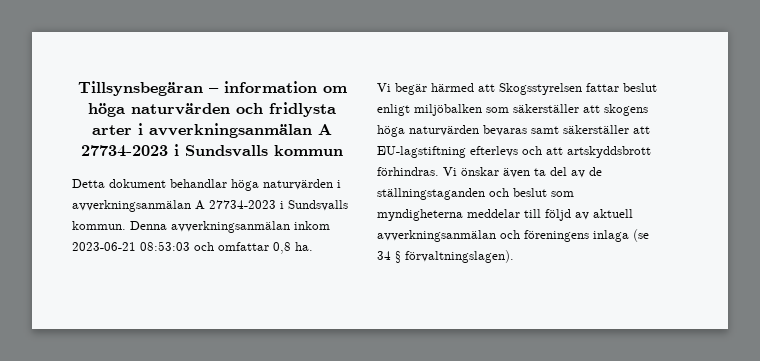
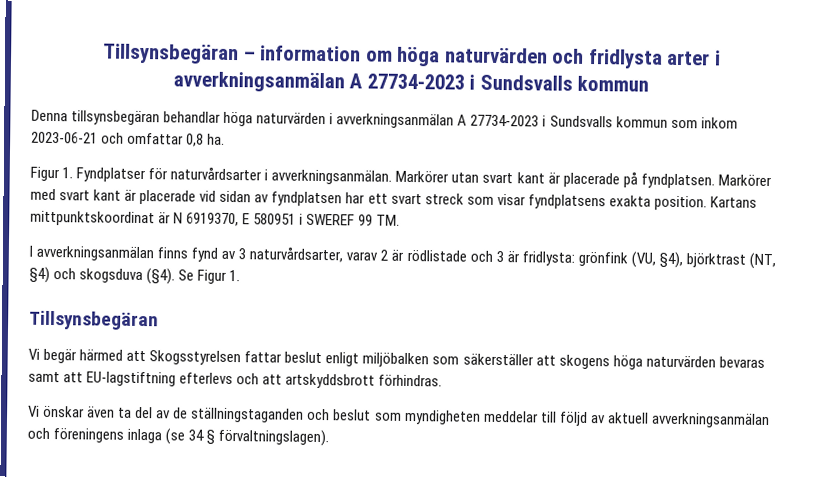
[72,179,166,188] Detta dokument -> [31,109,161,126] Denna tillsynsbegäran
[72,221,290,233] kommun. Denna avverkningsanmälan -> [615,116,698,129] kommun som
[140,241,190,251] 08:53:03 -> (98, 137) none
(313, 246) none -> [30,166,772,189] [30,188,757,211] [30,210,401,227] [29,245,776,270] [29,266,241,285] [29,310,159,331] // Figur 1. Fyndplatser för naturvårdsarter i avverkningsanmälan. Markörer utan svart kant är placerade på fyndplatsen. Markörer med svart kant är placerade vid sidan av fyndplatsen har ett svart streck som visar fyndplatsens exakta position. Kartans mittpunktskoordinat är N 6919370, E 580951 i SWEREF 99 TM. // I avverkningsanmälan finns fynd av 3 naturvårdsarter, varav 2 är rödlistade och 3 är fridlysta: grönfink (VU, §4), björktrast (NT, §4) och skogsduva (§4). Se Figur 1. // Tillsynsbegäran
[563,125,629,134] säkerställer -> (60, 377) none
(439, 171) none -> (443, 380) //
[377,209,463,221] myndigheterna -> [403,409,481,425] myndigheten

